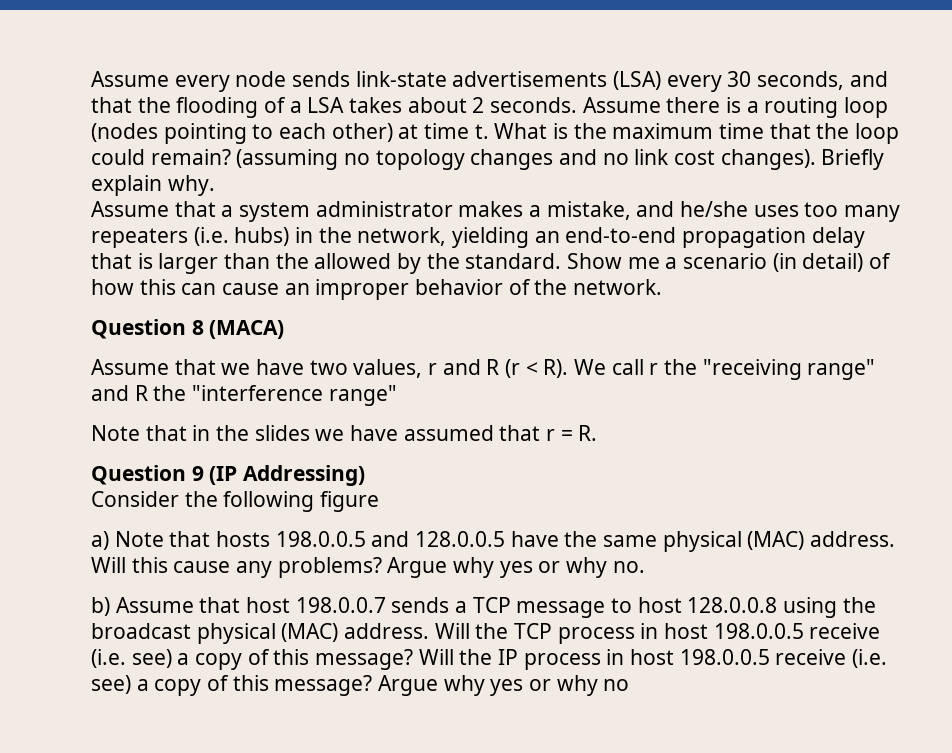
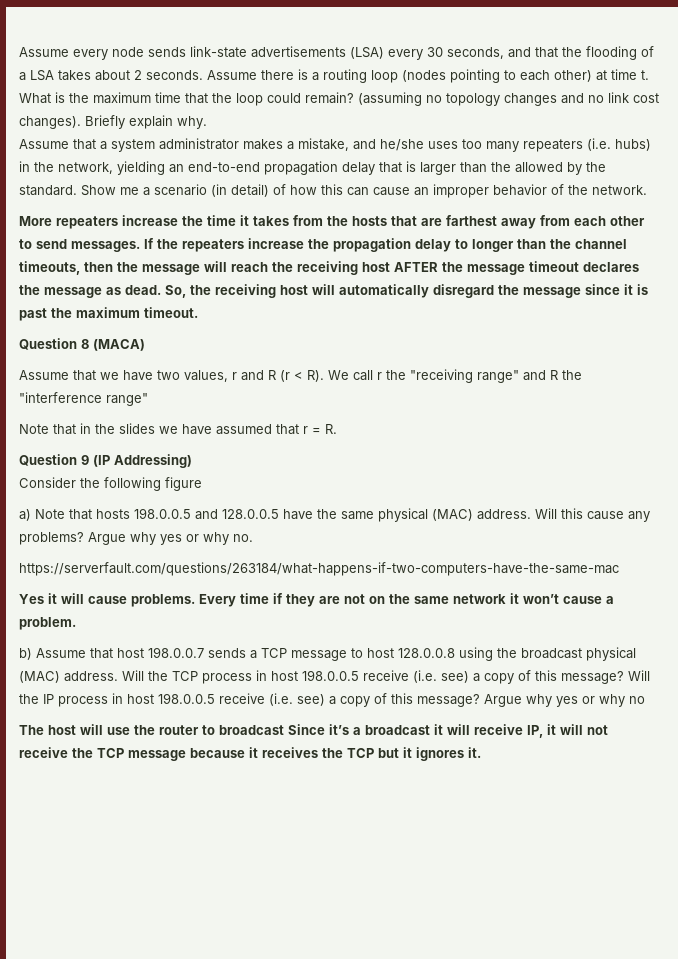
(663, 287) none -> [19,215,645,229] [19,238,627,252] [19,261,639,275] [19,284,648,298] [19,307,198,321] // More repeaters increase the time it takes from the hosts that are farthest away from each other to send messages. If the repeaters increase the propagation delay to longer than the channel timeouts, then the message will reach the receiving host AFTER the message timeout declares the message as dead. So, the receiving host will automatically disregard the message since it is past the maximum timeout.
(645, 567) none -> [19,562,619,576] [19,593,614,607] [19,617,76,630] // https://serverfault.com/questions/263184/what-happens-if-two-computers-have-the-same-mac // Yes it will cause problems. Every time if they are not on the same network it won’t cause a problem.
(630, 685) none -> [19,724,608,738] [19,747,481,761] // The host will use the router to broadcast Since it’s a broadcast it will receive IP, it will not receive the TCP message because it receives the TCP but it ignores it.

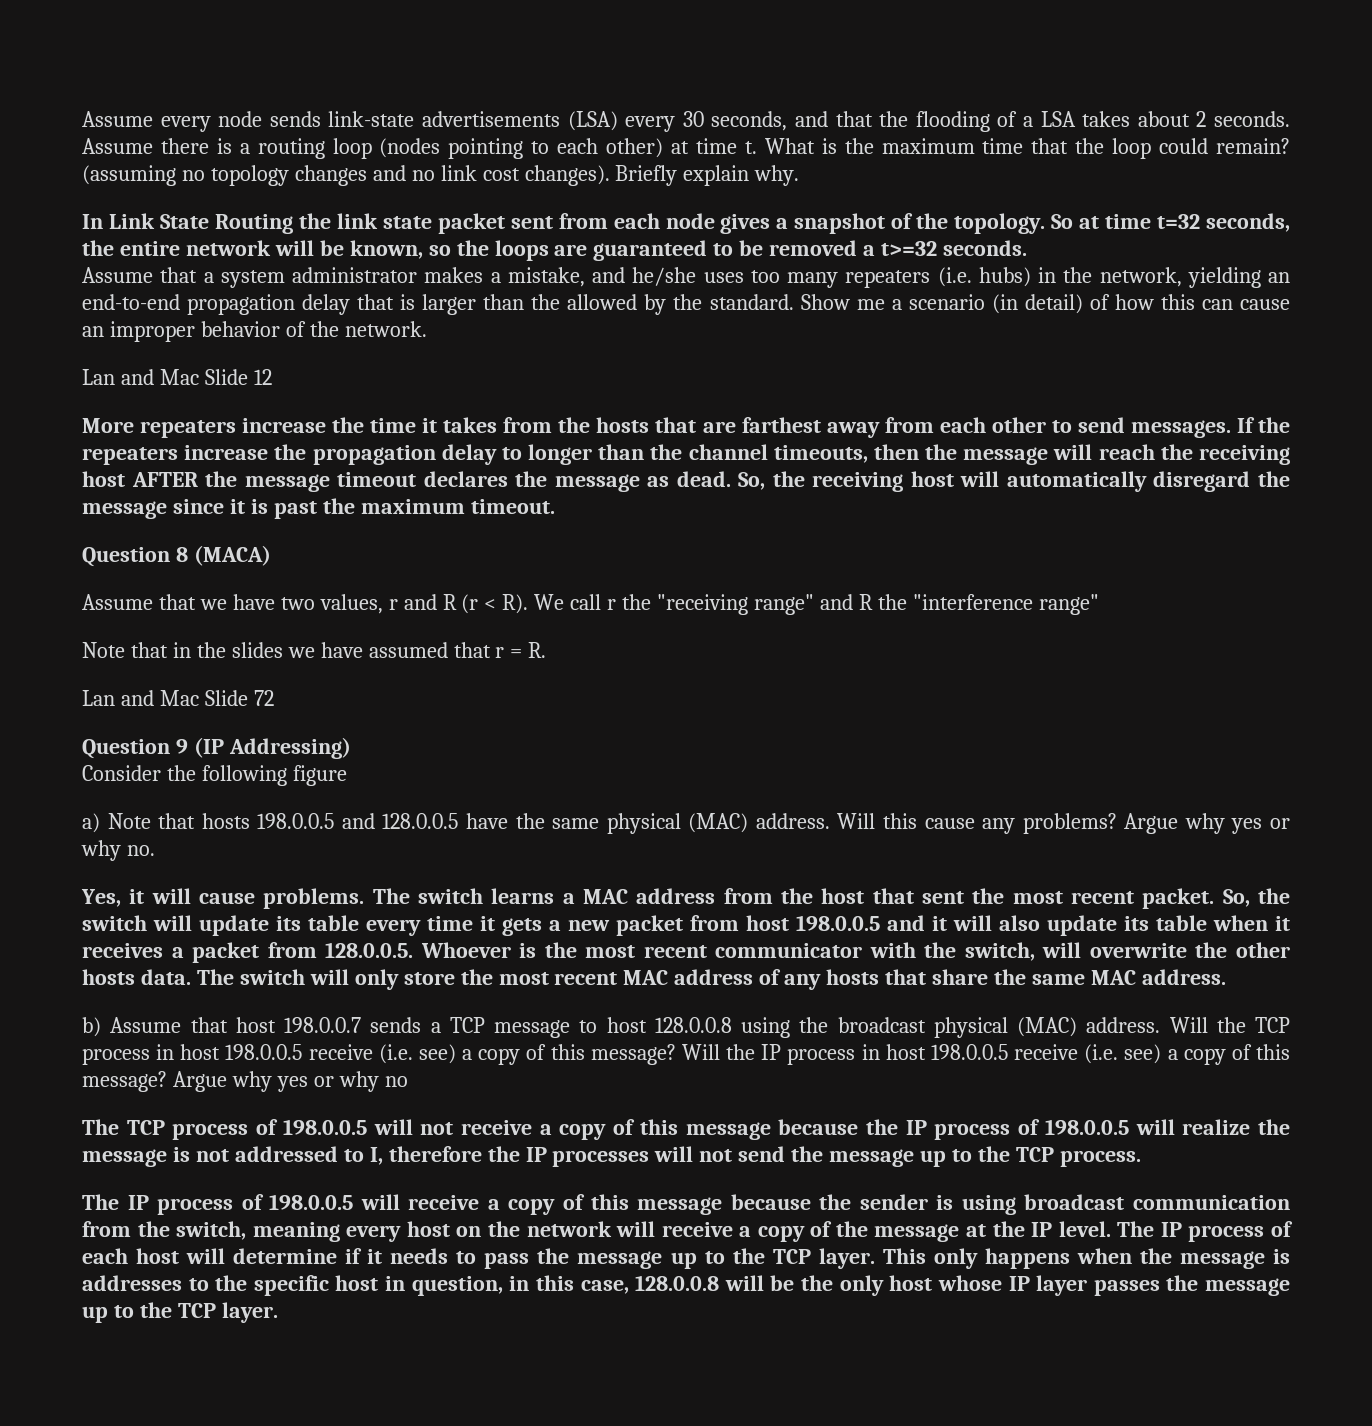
(207, 122) none -> [82,213,1291,234] [82,240,1028,261] // In Link State Routing the link state packet sent from each node gives a snapshot of the topology. So at time t=32 seconds, the entire network will be known, so the loops are guaranteed to be removed a t>=32 seconds.
(647, 190) none -> [82,369,272,385] // Lan and Mac Slide 12
(337, 429) none -> [82,690,274,706] // Lan and Mac Slide 72
[19,562,619,576] [19,594,44,604] https://serverfault.com/questions/263184/what-happens-if-two-computers-have-the-same-mac // Yes -> [81,889,121,907] Yes,
[199,593,614,607] [19,617,76,630] Every time if they are not on the same network it won’t cause a problem. -> [372,888,1291,909] [82,915,1290,936] [82,942,1290,963] [82,969,1226,990] The switch learns a MAC address from the host that sent the most recent packet. So, the switch will update its table every time it gets a new packet from host 198.0.0.5 and it will also update its table when it receives a packet from 128.0.0.5. Whoever is the most recent communicator with the switch, will overwrite the other hosts data. The switch will only store the most recent MAC address of any hosts that share the same MAC address.
[48,724,608,738] [19,747,481,761] host will use the router to broadcast Since it’s a broadcast it will receive IP, it will not receive the TCP message because it receives the TCP but it ignores it. -> [126,1119,1290,1140] [82,1146,1141,1167] [82,1194,1290,1215] [82,1221,1293,1242] [82,1248,1290,1269] [82,1275,1290,1296] [82,1302,278,1323] TCP process of 198.0.0.5 will not receive a copy of this message because the IP process of 198.0.0.5 will realize the message is not addressed to I, therefore the IP processes will not send the message up to the TCP process. // The IP process of 198.0.0.5 will receive a copy of this message because the sender is using broadcast communication from the switch, meaning every host on the network will receive a copy of the message at the IP level. The IP process of each host will determine if it needs to pass the message up to the TCP layer. This only happens when the message is addresses to the specific host in question, in this case, 128.0.0.8 will be the only host whose IP layer passes the message up to the TCP layer.

